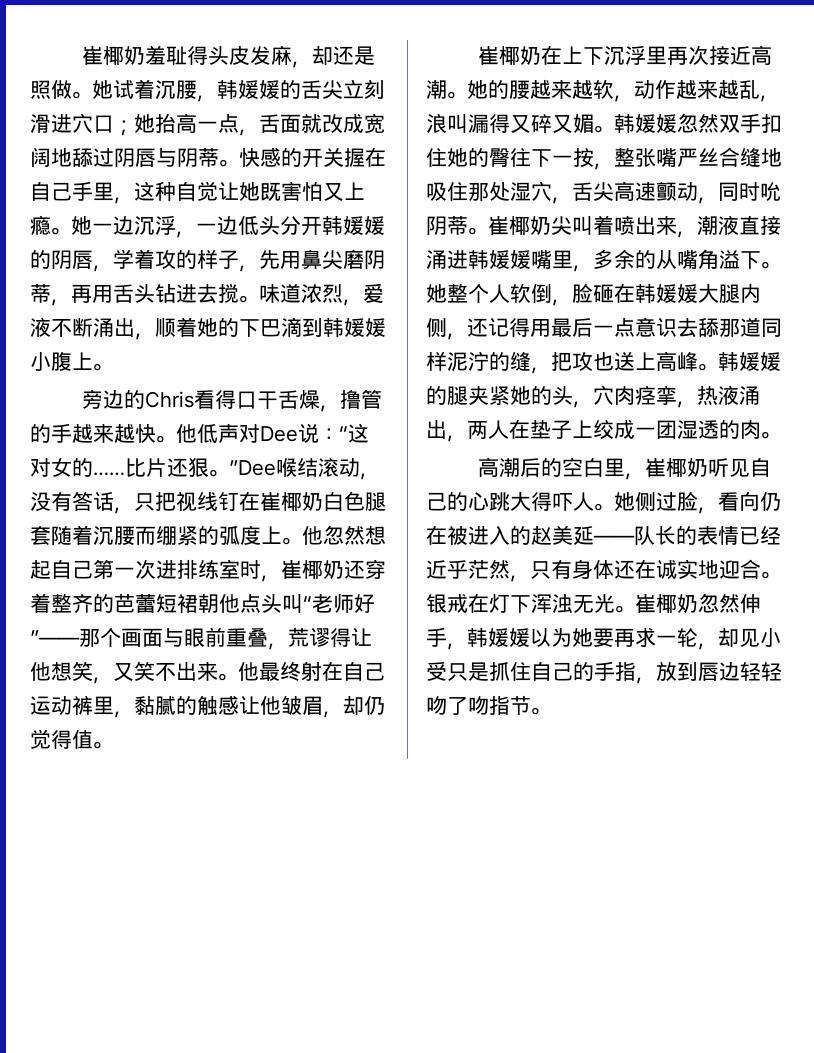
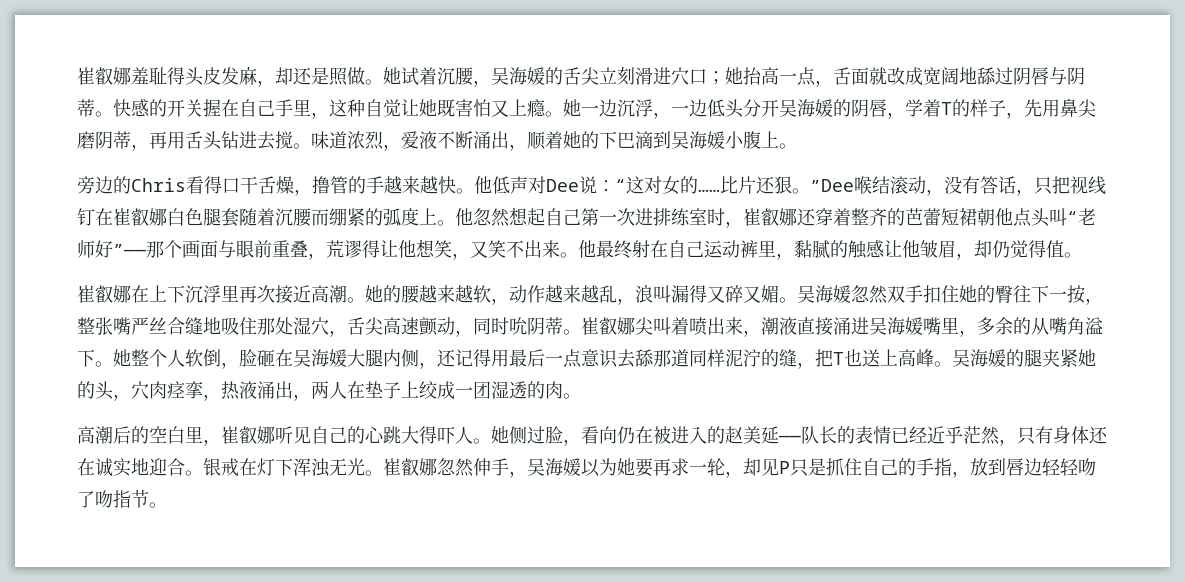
[81,46,145,65] 崔椰奶 -> [77,67,131,85] 崔叡娜
[217,79,259,100] 韩媛 -> [491,67,527,85] 吴海
[322,215,364,236] 韩媛 -> [779,99,815,117] 吴海
[155,249,176,269] 攻 -> [941,102,952,115] T
[323,317,365,338] 韩媛 -> [671,131,707,149] 吴海
[281,492,323,511] 椰奶 -> [131,208,167,226] 叡娜
[302,560,344,579] 椰奶 -> [761,208,797,226] 叡娜
[498,46,541,65] 椰奶 -> [95,285,131,303] 叡娜
[614,113,656,134] 韩媛 -> [797,285,833,303] 吴海
[509,216,551,235] 椰奶 -> [599,317,635,335] 叡娜
[468,249,510,270] 韩媛 -> [869,317,905,335] 吴海
[635,283,677,304] 韩媛 -> [293,349,329,367] 吴海
[572,351,593,371] 攻 -> [833,352,844,365] T
[718,351,760,372] 韩媛 -> [952,349,988,367] 吴海
[665,458,708,477] 椰奶 -> [239,426,275,444] 叡娜
[656,594,698,613] 椰奶 -> [401,458,437,476] 叡娜
[467,627,509,648] 韩媛 -> [527,458,563,476] 吴海
[760,628,781,647] [426,662,447,681] 小受 -> [779,461,790,474] P

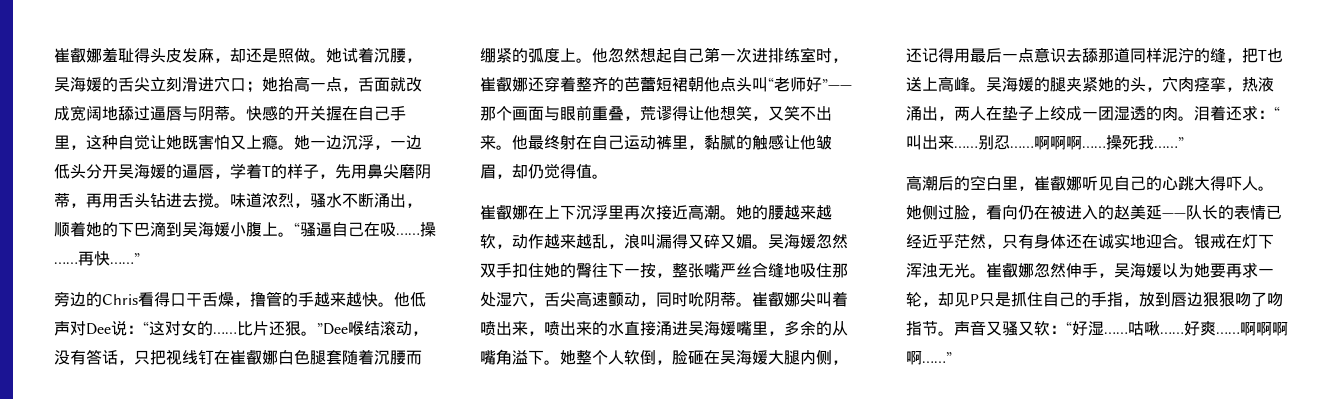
[1013,67,1031,85] 阴 -> [150,106,166,121] 逼
[851,99,869,117] 阴 -> [182,164,198,179] 逼
[401,131,437,149] 爱液 -> [310,193,342,208] 骚水
(797, 146) none -> [294,222,436,237] [54,251,140,266] “骚逼自己在吸……操……再快……”
[761,317,797,335] 潮液 -> [544,321,624,336] 喷出来的水
(581, 396) none -> [1194,105,1280,121] [906,135,1184,150] 泪着还求：“叫出来……别忍……啊啊啊……操死我……”
[1042,458,1079,476] 轻轻 -> [1203,292,1235,307] 狠狠
(167, 505) none -> [954,320,1288,336] [906,351,952,365] 声音又骚又软：“好湿……咕啾……好爽……啊啊啊啊……”

